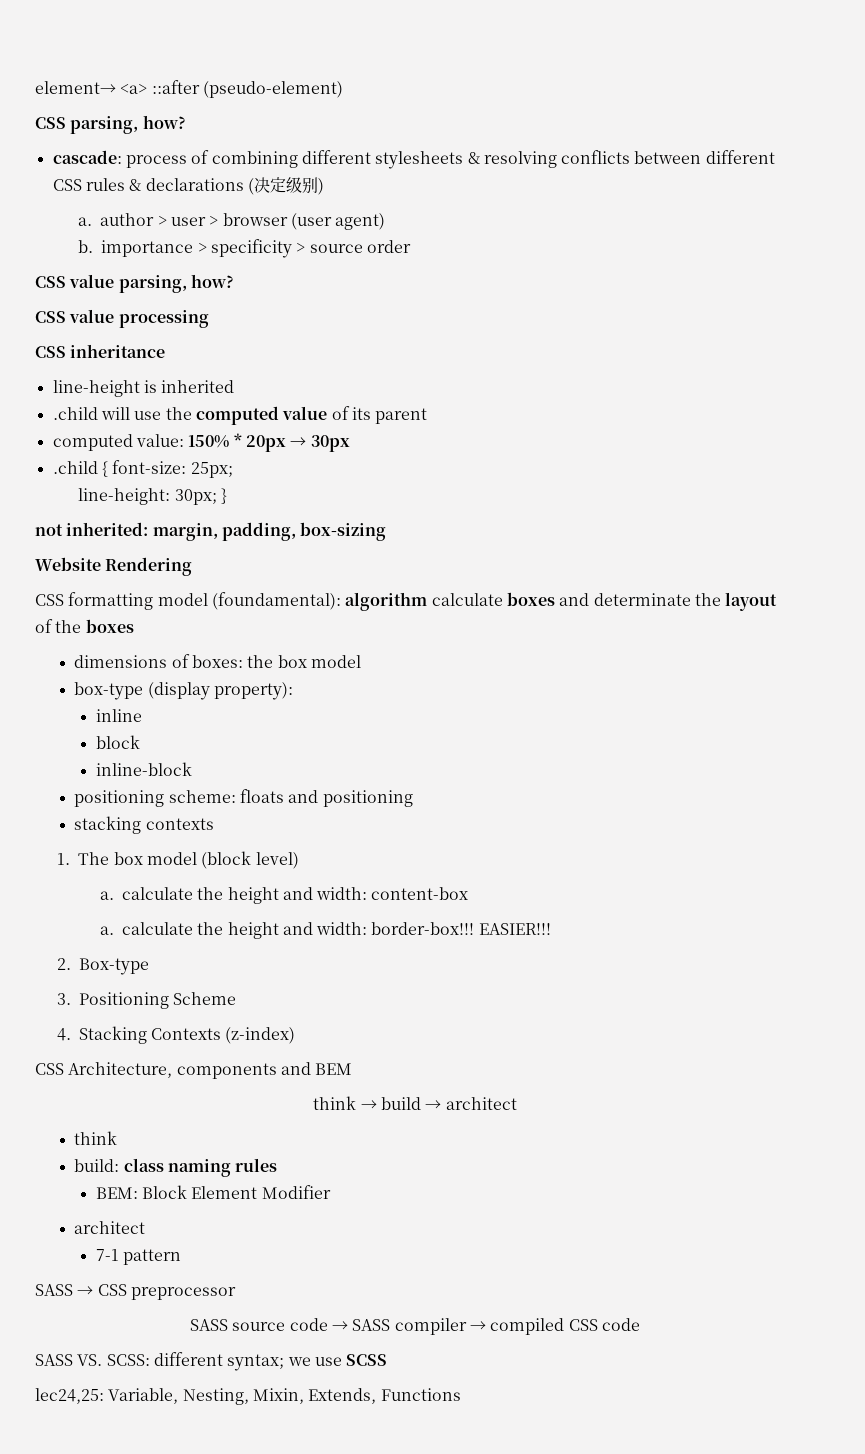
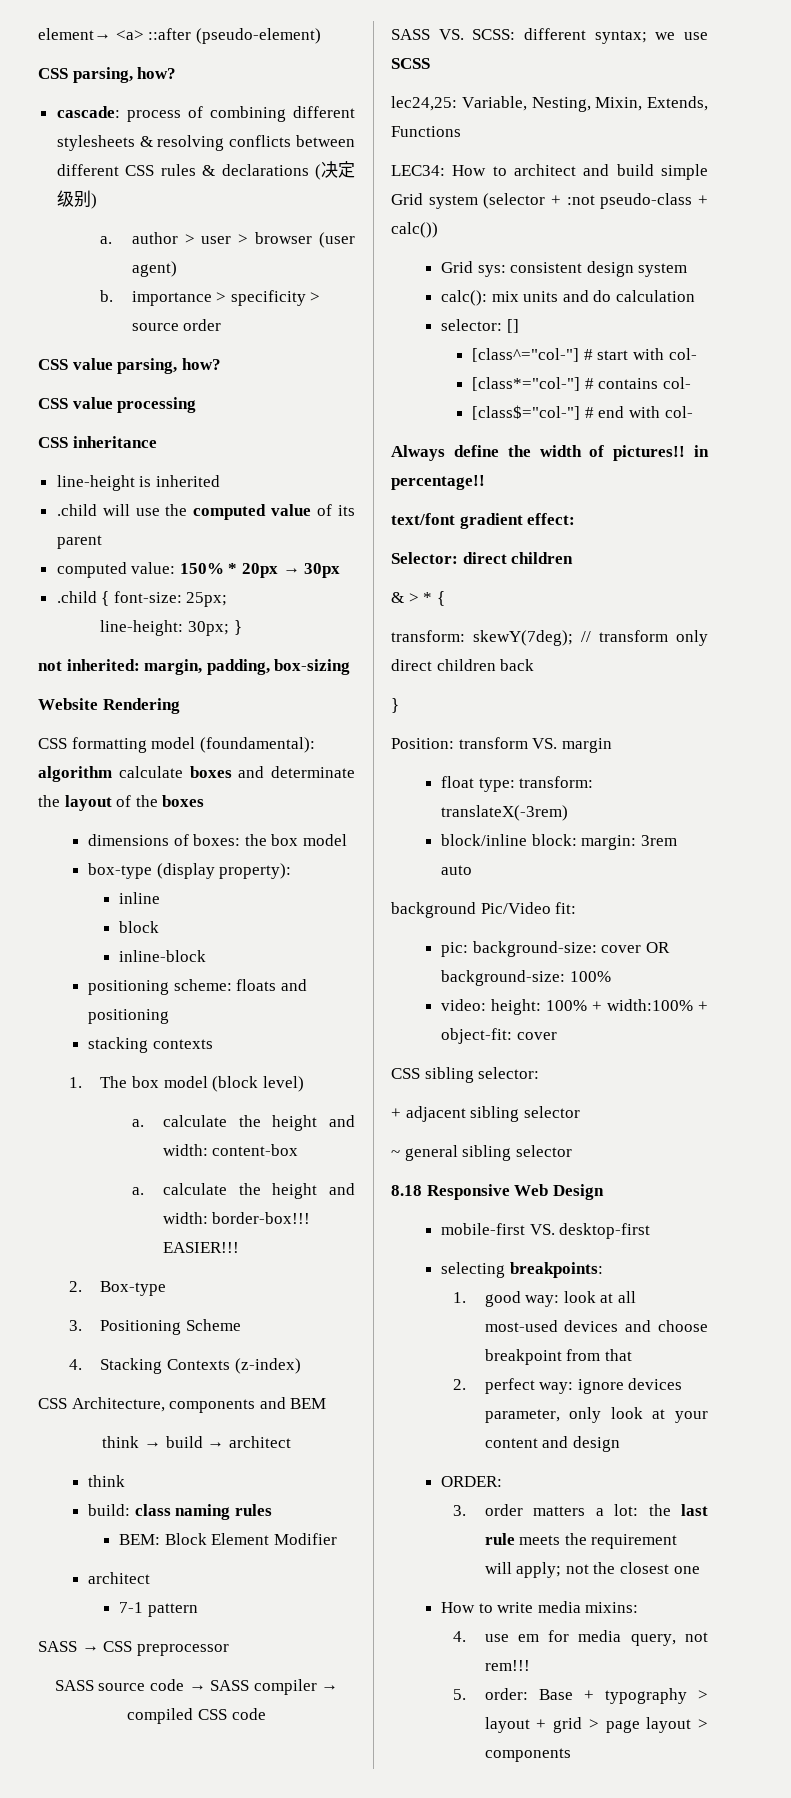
(461, 1394) none -> [391,164,708,180] [391,193,708,209] [391,222,438,238] [440,261,688,277] [440,290,695,306] [440,319,519,333] [472,348,697,362] [472,377,691,391] [472,405,693,420] [391,445,709,461] [391,475,485,490] [391,513,576,529] [391,552,574,564] [391,591,445,606] [391,630,708,646] [391,659,535,671] [391,698,399,713] [391,737,612,753] [440,776,594,792] [440,805,568,821] [440,834,677,850] [440,865,472,875] [391,902,577,918] [440,941,670,957] [440,970,611,986] [440,999,708,1015] [440,1028,557,1044] [391,1067,540,1083] [391,1106,580,1122] [391,1145,572,1161] [391,1184,604,1200] [440,1223,651,1239] [440,1262,603,1278] [453,1291,637,1307] [484,1320,708,1332] [484,1349,632,1365] [453,1378,683,1394] [484,1407,708,1423] [484,1436,620,1452] [440,1476,502,1487] [453,1504,708,1516] [484,1533,678,1549] [484,1562,700,1578] [440,1601,639,1613] [453,1630,708,1646] [484,1660,530,1671] [453,1688,708,1704] [484,1717,708,1733] [484,1748,571,1762] // LEC34: How to architect and build simple Grid system (selector + :not pseudo-class + calc()) // Grid sys: consistent design system // calc(): mix units and do calculation // selector: [] // [class^="col-"] # start with col- // [class*="col-"] # contains col- // [class$="col-"] # end with col- // Always define the width of pictures!! in percentage!! // text/font gradient effect: // Selector: direct children // & > * { // transform: skewY(7deg); // transform only direct children back // } // Position: transform VS. margin // float type: transform: translateX(-3rem) // block/inline block: margin: 3rem auto // background Pic/Video fit: // pic: background-size: cover OR background-size: 100% // video: height: 100% + width:100% + object-fit: cover // CSS sibling selector: // + adjacent sibling selector // ~ general sibling selector // 8.18 Responsive Web Design // mobile-first VS. desktop-first // selecting breakpoints: // 1. good way: look at all most-used devices and choose breakpoint from that // 2. perfect way: ignore devices parameter, only look at your content and design // ORDER: // 3. order matters a lot: the last rule meets the requirement will apply; not the closest one // How to write media mixins: // 4. use em for media query, not rem!!! // 5. order: Base + typography > layout + grid > page layout > components

